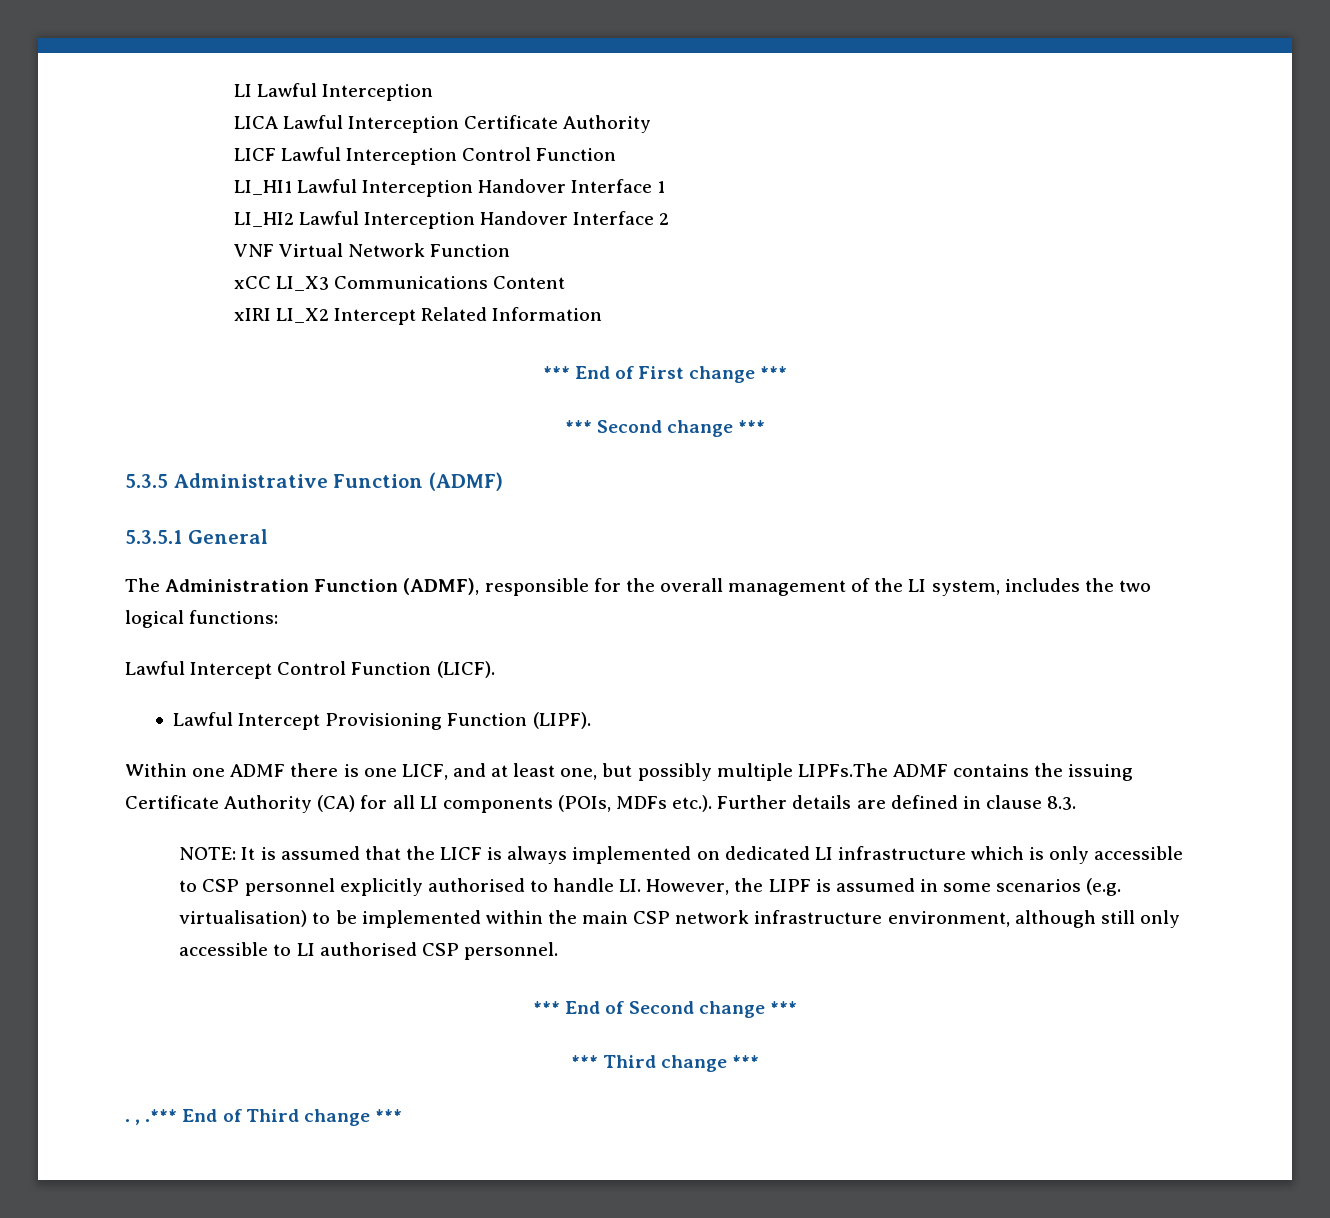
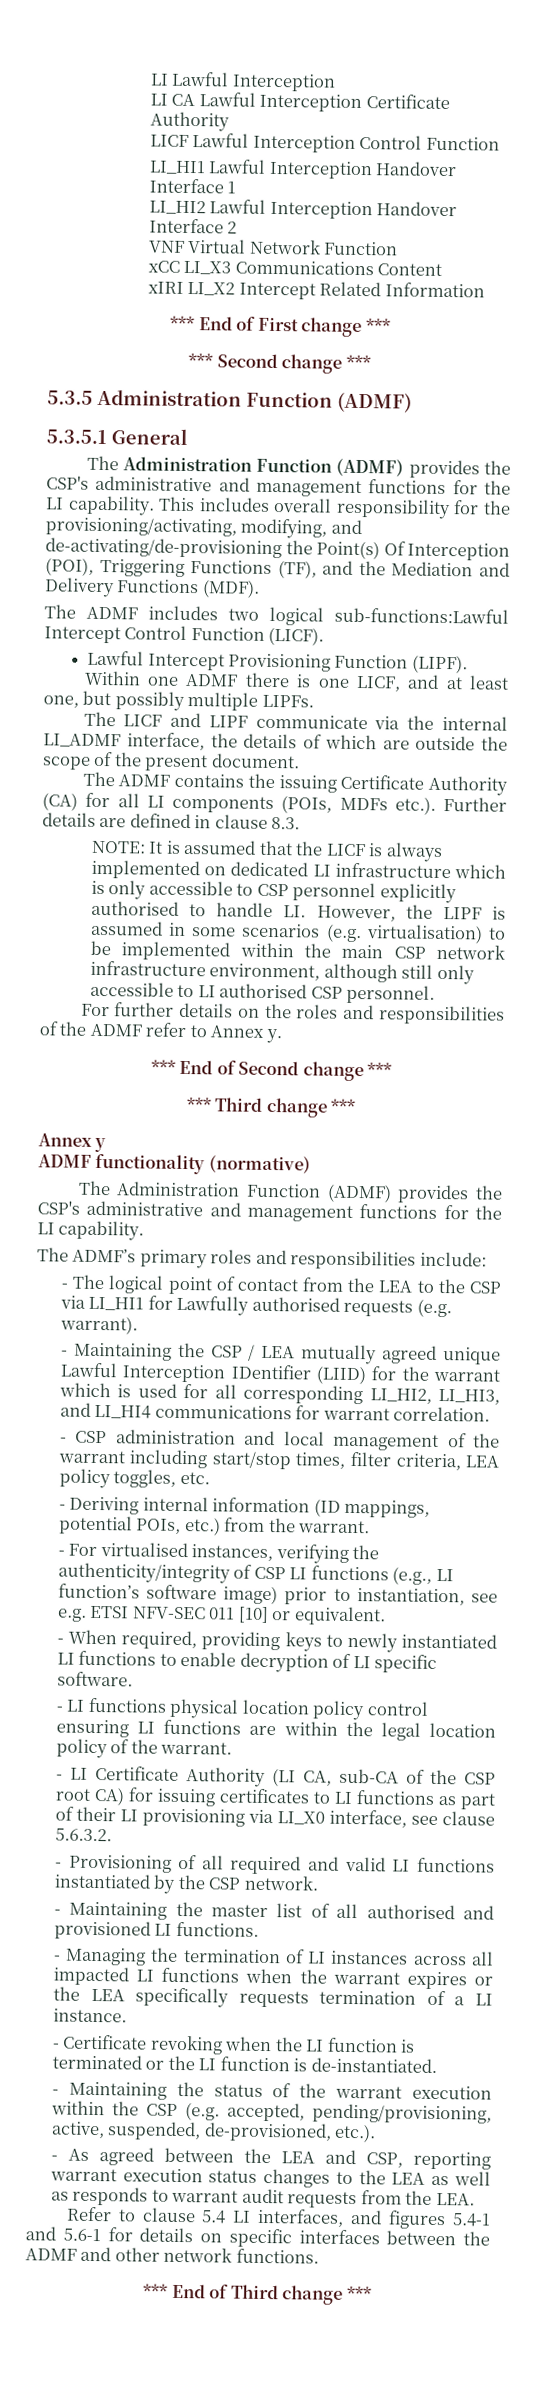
[233,116,278,129] LICA -> [149,93,196,107] LI CA
[173,473,328,488] Administrative -> [97,389,242,407] Administration
[403,578,1151,596] [125,610,279,628] [125,661,185,675] (ADMF), responsible for the overall management of the LI system, includes the two logical functions: // Lawful -> [336,458,512,479] [46,475,511,498] [45,495,511,520] [45,517,362,539] [45,537,510,561] [45,557,510,579] [44,577,260,598] [44,604,509,626] (ADMF) provides the CSP's administrative and management functions for the LI capability. This includes overall responsibility for the provisioning/activating, modifying, and de-activating/de-provisioning the Point(s) Of Interception (POI), Triggering Functions (TF), and the Mediation and Delivery Functions (MDF). // The ADMF includes two logical sub-functions:Lawful
[797,763,888,777] LIPFs.The -> [261,694,314,708] [83,711,509,731] [43,732,508,751] [42,751,300,772] [82,771,115,787] LIPFs. // The LICF and LIPF communicate via the internal LI_ADMF interface, the details of which are outside the scope of the present document. // The
(558, 951) none -> [80,1002,505,1025] [39,1021,282,1044] // For further details on the roles and responsibilities of the ADMF refer to Annex y.
[125,1109,178,1125] . , .*** -> [38,1133,107,1153] [38,1153,311,1175] [77,1180,503,1204] [37,1200,502,1222] [37,1220,145,1241] [37,1247,487,1270] [60,1274,502,1295] [59,1295,452,1318] [59,1315,138,1335] [60,1342,501,1365] [59,1362,500,1385] [58,1382,500,1405] [59,1402,491,1422] [59,1429,501,1451] [57,1449,500,1471] [58,1468,210,1489] [58,1496,431,1518] [58,1515,371,1536] [57,1542,380,1564] [57,1562,454,1585] [57,1583,498,1606] [56,1605,386,1626] [56,1629,497,1653] [56,1650,438,1673] [56,1671,133,1687] [55,1697,429,1721] [55,1719,496,1741] [55,1738,233,1759] [55,1765,497,1787] [54,1786,497,1810] [54,1806,495,1828] [54,1827,112,1842] [54,1854,495,1875] [53,1873,319,1894] [53,1901,494,1920] [53,1920,259,1940] [53,1947,494,1966] [52,1966,493,1990] [52,1986,493,2008] [52,2008,127,2023] [51,2034,416,2055] [51,2054,437,2074] [51,2081,492,2100] [50,2100,493,2124] [50,2121,377,2143] [50,2147,491,2170] [49,2168,491,2188] [50,2186,475,2209] [65,2206,491,2230] [25,2226,490,2248] [25,2246,319,2264] [143,2283,169,2298] Annex y // ADMF functionality (normative) // The Administration Function (ADMF) provides the CSP's administrative and management functions for the LI capability. // The ADMF’s primary roles and responsibilities include: // - The logical point of contact from the LEA to the CSP via LI_HI1 for Lawfully authorised requests (e.g. warrant). // - Maintaining the CSP / LEA mutually agreed unique Lawful Interception IDentifier (LIID) for the warrant which is used for all corresponding LI_HI2, LI_HI3, and LI_HI4 communications for warrant correlation. // - CSP administration and local management of the warrant including start/stop times, filter criteria, LEA policy toggles, etc. // - Deriving internal information (ID mappings, potential POIs, etc.) from the warrant. // - For virtualised instances, verifying the authenticity/integrity of CSP LI functions (e.g., LI function’s software image) prior to instantiation, see e.g. ETSI NFV-SEC 011 [10] or equivalent. // - When required, providing keys to newly instantiated LI functions to enable decryption of LI specific software. // - LI functions physical location policy control ensuring LI functions are within the legal location policy of the warrant. // - LI Certificate Authority (LI CA, sub-CA of the CSP root CA) for issuing certificates to LI functions as part of their LI provisioning via LI_X0 interface, see clause 5.6.3.2. // - Provisioning of all required and valid LI functions instantiated by the CSP network. // - Maintaining the master list of all authorised and provisioned LI functions. // - Managing the termination of LI instances across all impacted LI functions when the warrant expires or the LEA specifically requests termination of a LI instance. // - Certificate revoking when the LI function is terminated or the LI function is de-instantiated. // - Maintaining the status of the warrant execution within the CSP (e.g. accepted, pending/provisioning, active, suspended, de-provisioned, etc.). // - As agreed between the LEA and CSP, reporting warrant execution status changes to the LEA as well as responds to warrant audit requests from the LEA. // Refer to clause 5.4 LI interfaces, and figures 5.4-1 and 5.6-1 for details on specific interfaces between the ADMF and other network functions. // ***

